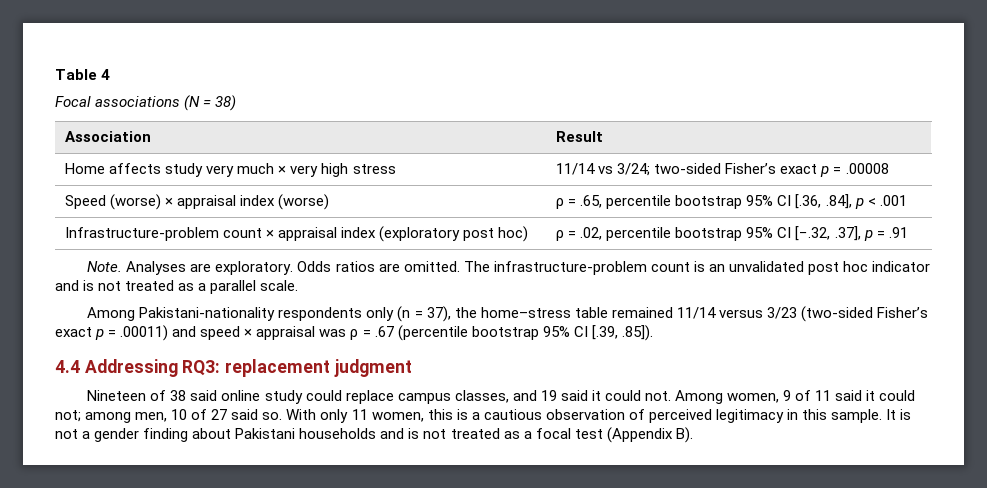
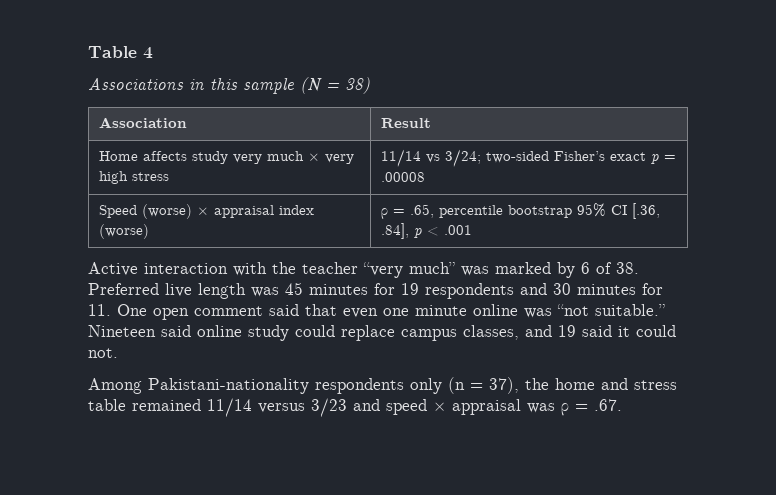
[55,96,181,107] Focal associations -> [88,78,294,94] Associations in this sample
[65,226,529,242] [556,226,908,241] [87,261,931,275] [55,280,299,294] [87,306,929,322] [55,325,653,341] [55,359,412,377] [87,390,187,401] // Infrastructure-problem count × appraisal index (exploratory post hoc) | ρ = .02, percentile bootstrap 95% CI [−.32, .37], p = .91 // Note. Analyses are exploratory. Odds ratios are omitted. The infrastructure-problem count is an unvalidated post hoc indicator and is not treated as a parallel scale. // Among Pakistani-nationality respondents only (n = 37), the home–stress table remained 11/14 versus 3/23 (two-sided Fisher’s exact p = .00011) and speed × appraisal was ρ = .67 (percentile bootstrap 95% CI [.39, .85]). // 4.4 Addressing RQ3: replacement judgment // Nineteen of 38 -> [88,262,639,278] [88,282,663,299] [88,304,665,320] [88,325,156,337] // Active interaction with the teacher “very much” was marked by 6 of 38. Preferred live length was 45 minutes for 19 respondents and 30 minutes for 11. One open comment said that even one minute online was “not suitable.” Nineteen
[675,390,916,404] [55,409,912,423] [55,427,693,443] Among women, 9 of 11 said it could not; among men, 10 of 27 said so. With only 11 women, this is a cautious observation of perceived legitimacy in this sample. It is not a gender finding about Pakistani households and is not treated as a focal test (Appendix B). -> [88,377,677,394] [88,398,622,417] // Among Pakistani-nationality respondents only (n = 37), the home and stress table remained 11/14 versus 3/23 and speed × appraisal was ρ = .67.

